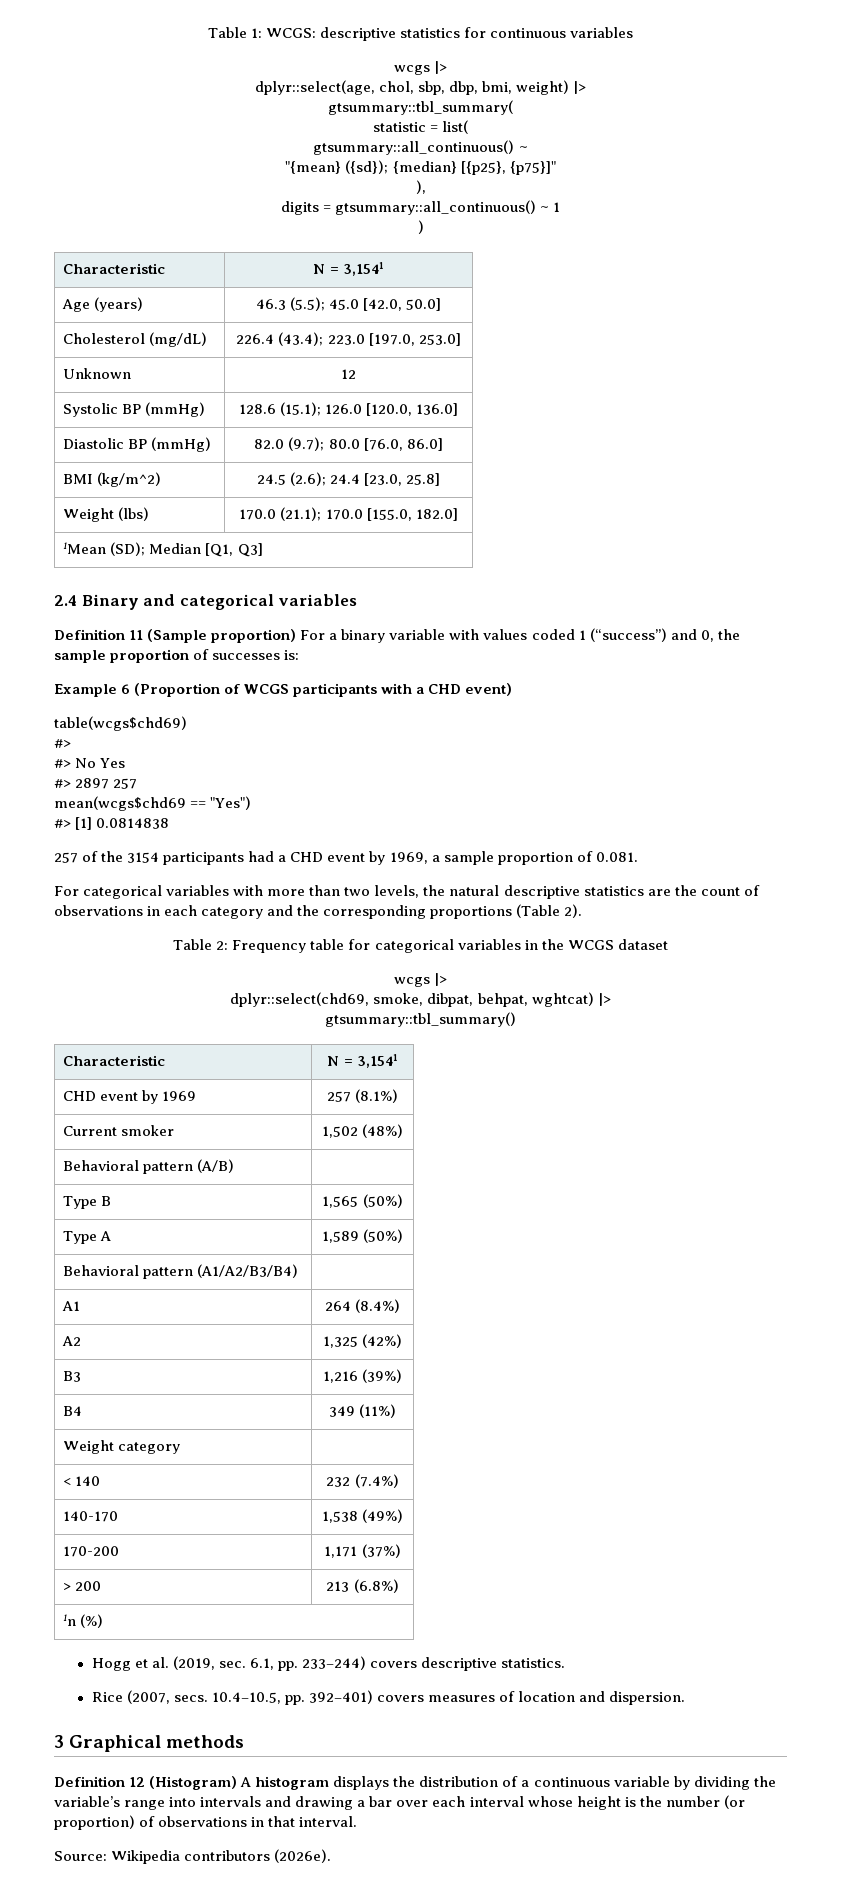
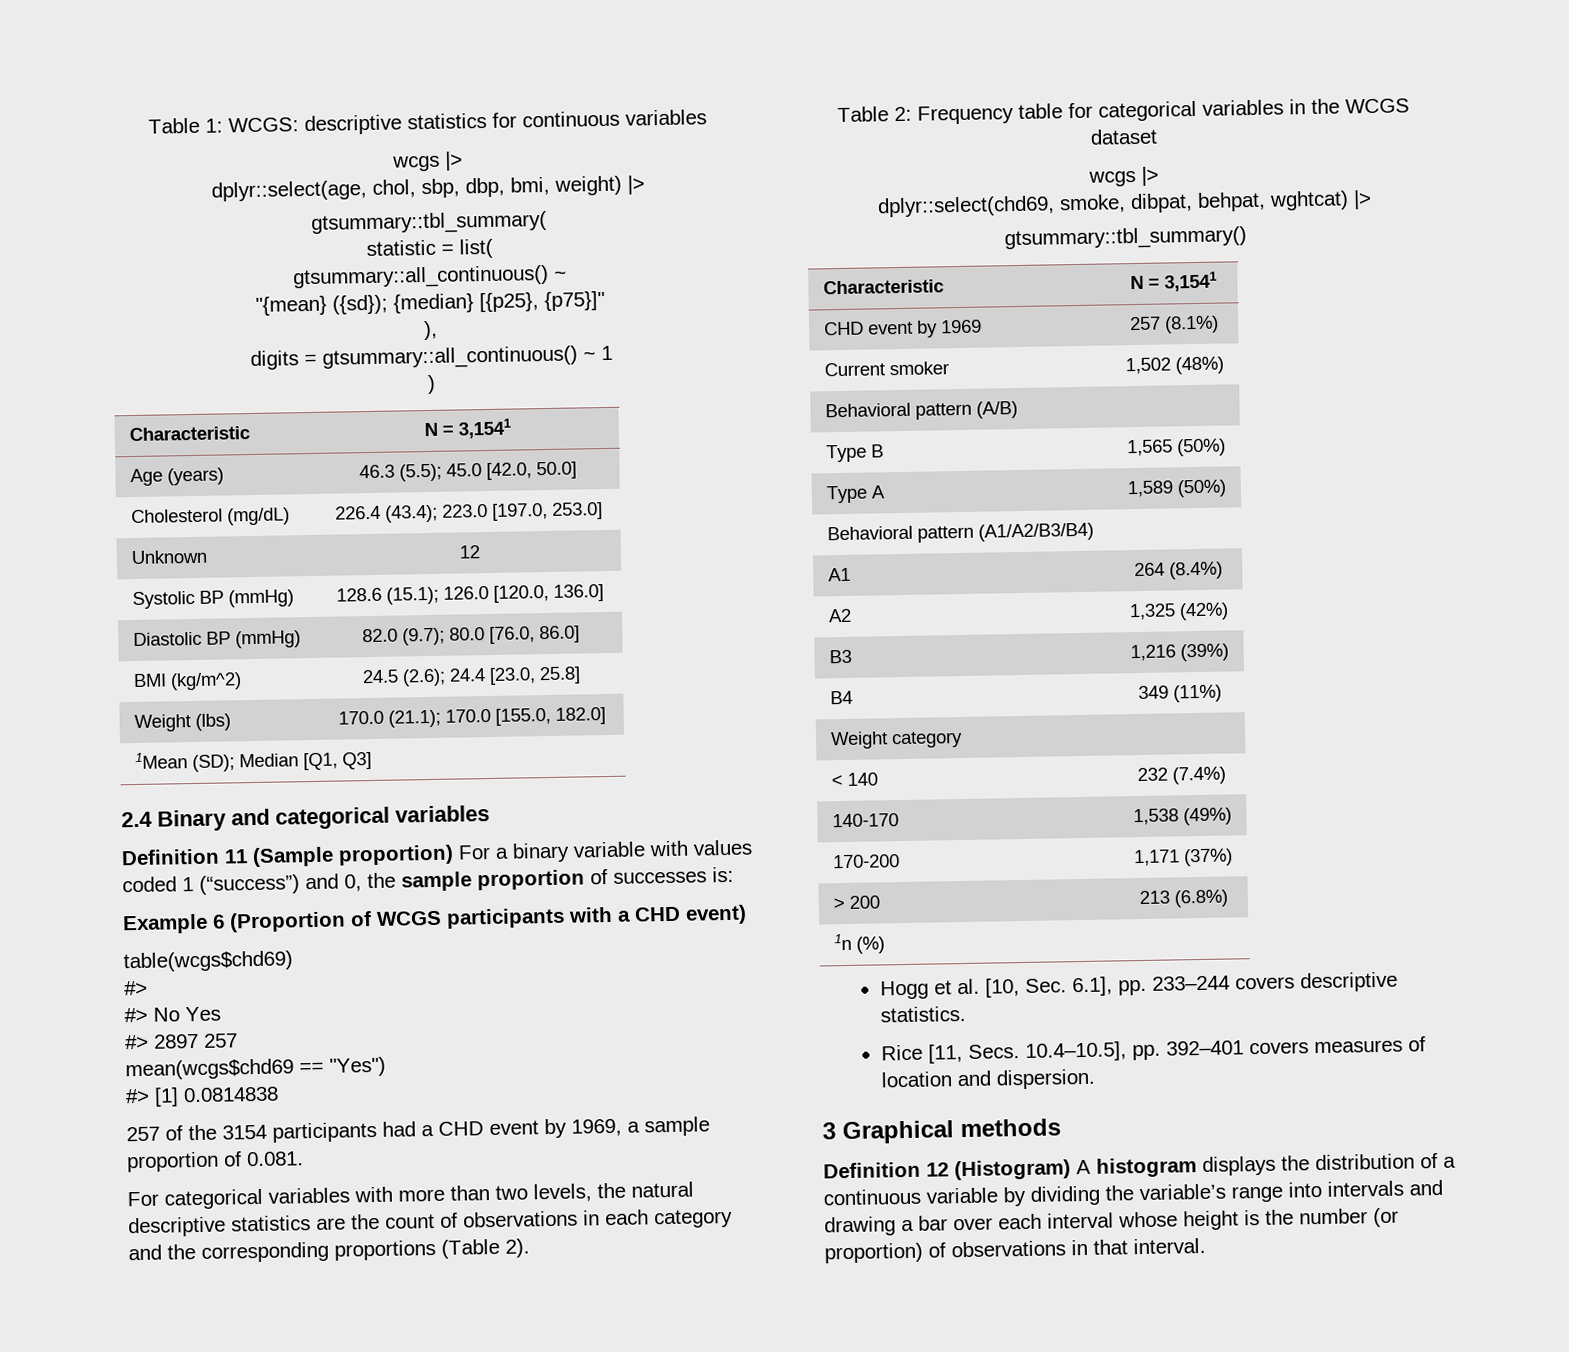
[172,1656,367,1671] (2019, sec. 6.1, pp. 233–244) -> [984,975,1230,998] [10, Sec. 6.1], pp. 233–244
[126,1690,374,1705] (2007, secs. 10.4–10.5, pp. 392–401) -> [927,1040,1244,1064] [11, Secs. 10.4–10.5], pp. 392–401
[54,1849,332,1864] // Source: Wikipedia contributors (2026e). -> (1206, 1246) none

